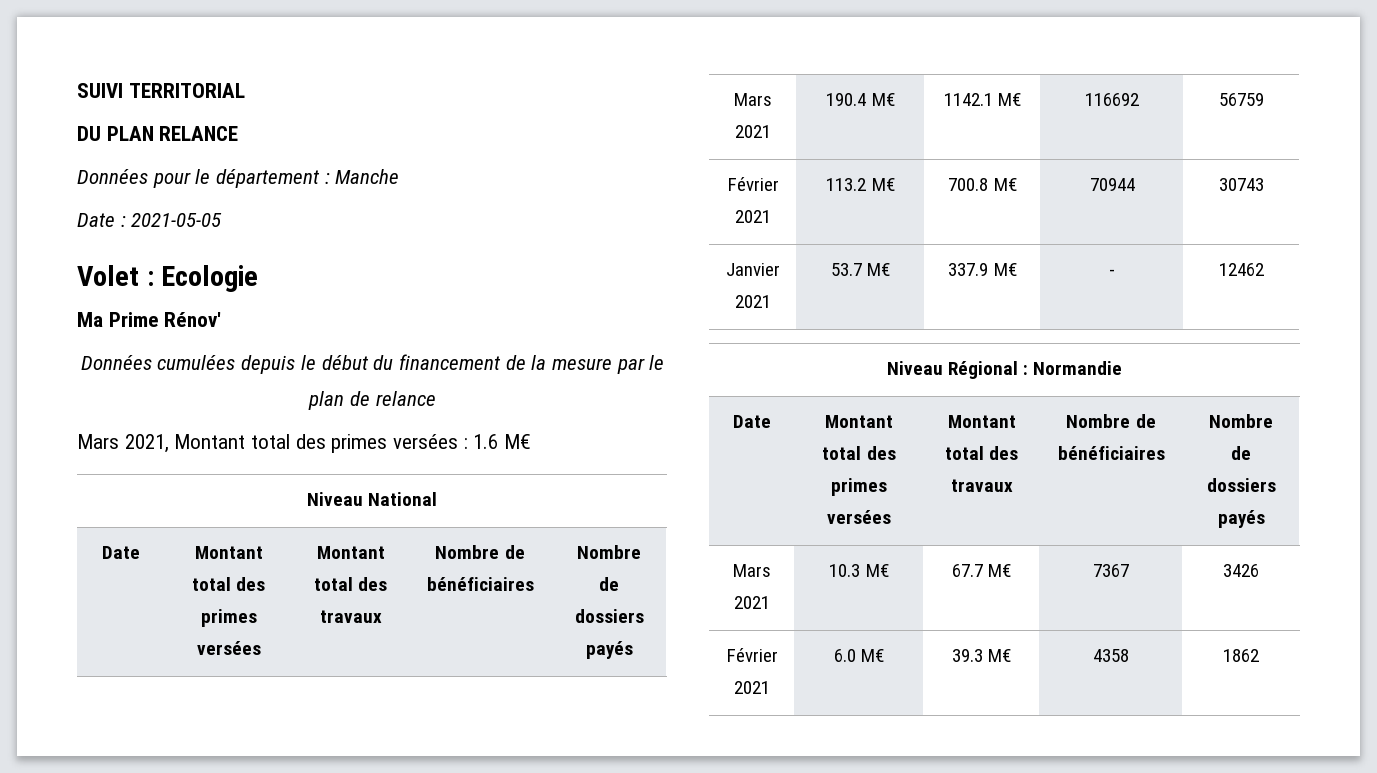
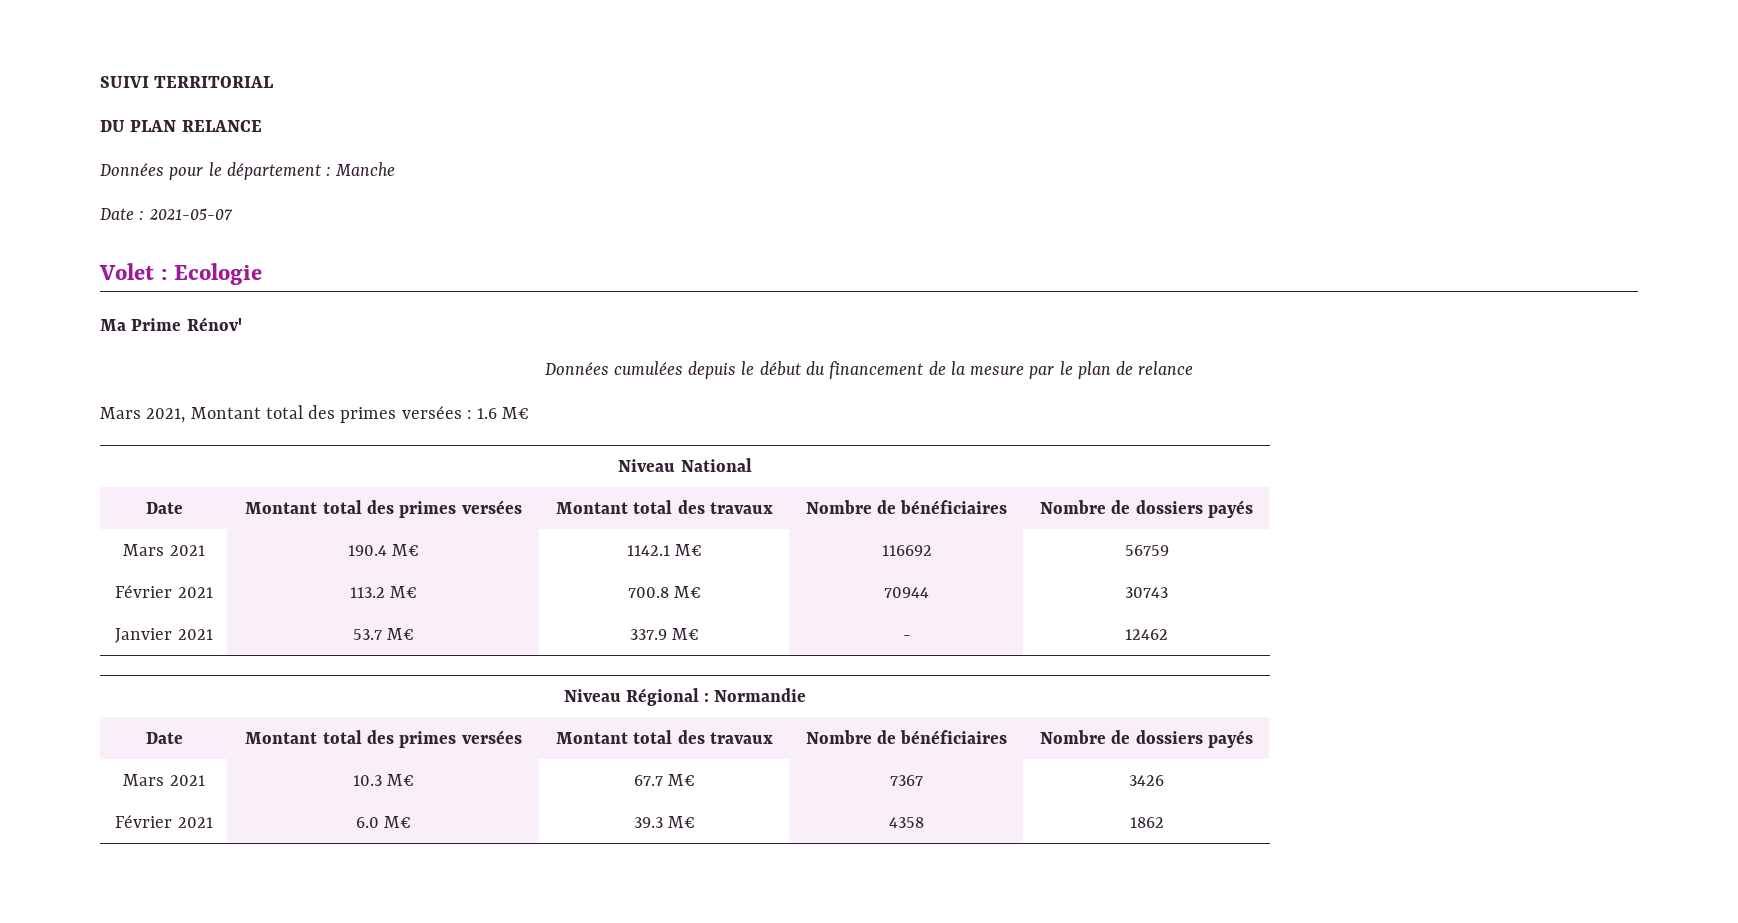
[131,213,223,227] 2021-05-05 -> [148,208,233,220] 2021-05-07

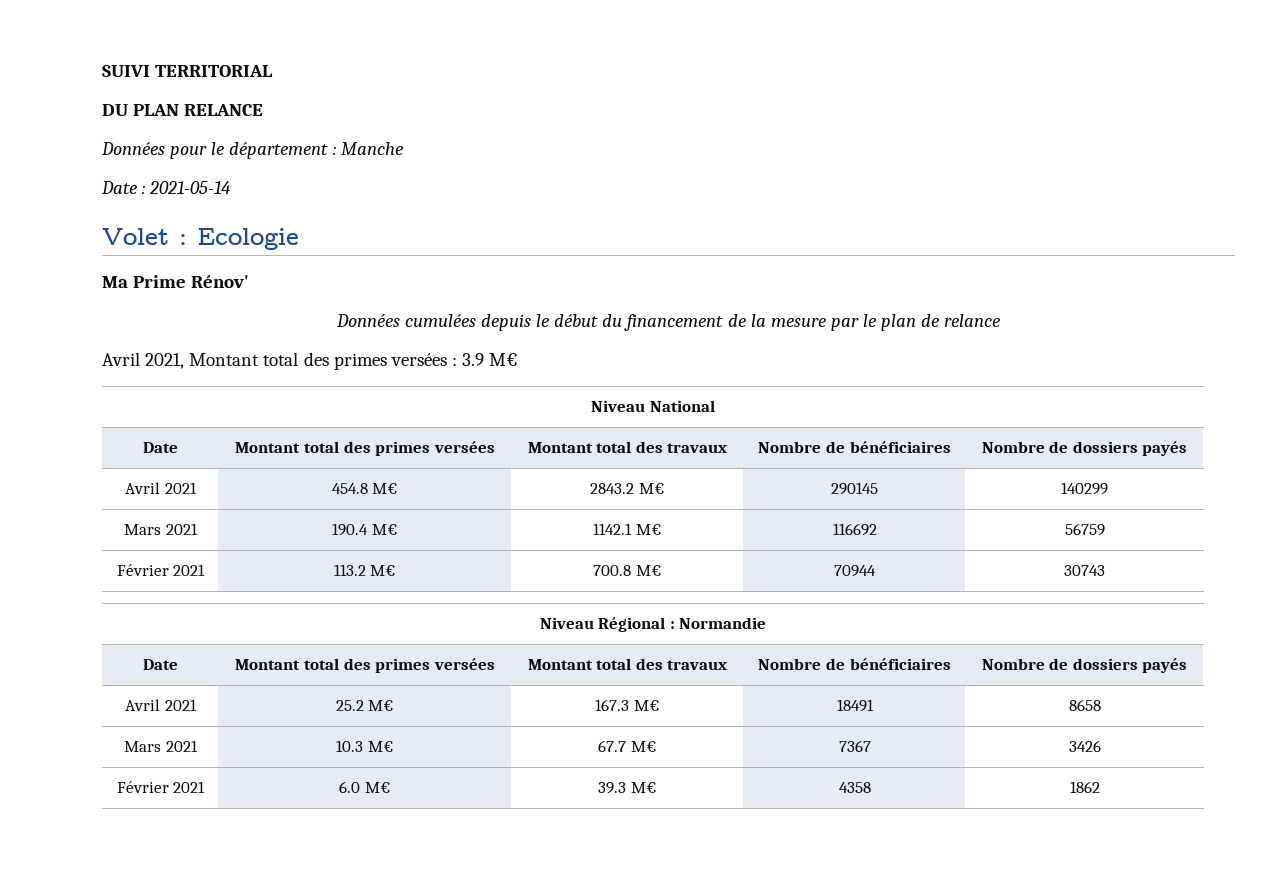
[148,208,233,220] 2021-05-07 -> [149,181,231,194] 2021-05-14
[100,407,141,419] Mars -> [102,352,140,366] Avril
[477,408,498,419] 1.6 -> [462,353,485,366] 3.9
(1253, 509) none -> [125,482,197,494] [331,483,399,494] [590,483,665,494] [831,482,878,495] [1061,482,1108,495] // Avril 2021 | 454.8 M€ | 2843.2 M€ | 290145 | 140299
[115,628,213,643] [352,628,415,640] [629,628,700,640] [902,635,911,640] [1125,629,1168,640] // Janvier 2021 | 53.7 M€ | 337.9 M€ | - | 12462 -> (1105, 570) none
(1253, 739) none -> [125,699,197,711] [335,700,395,711] [595,699,660,711] [836,699,874,712] [1068,699,1101,711] // Avril 2021 | 25.2 M€ | 167.3 M€ | 18491 | 8658

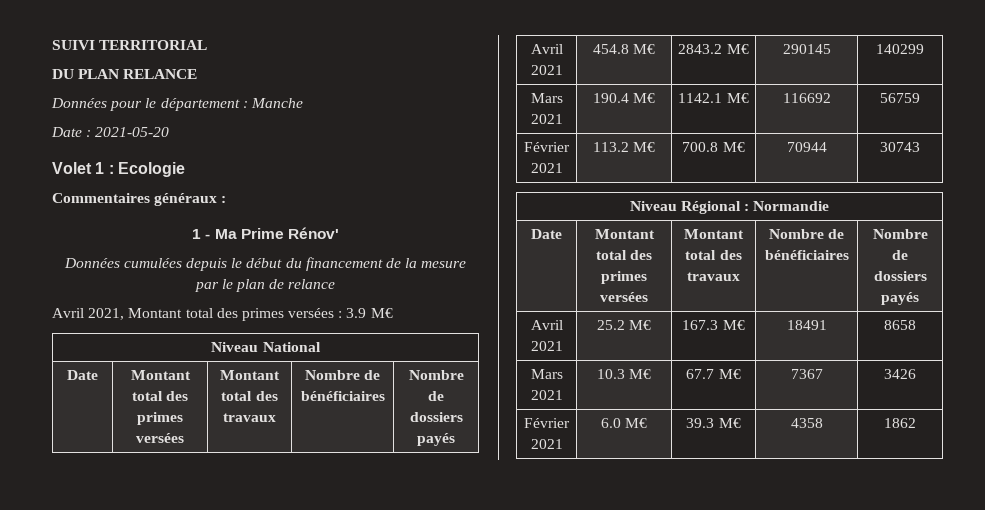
[149,181,231,194] 2021-05-14 -> [95,127,170,137] 2021-05-20
(169, 236) none -> [95,162,105,174] 1
(299, 239) none -> [52,193,227,206] [192,229,211,239] Commentaires généraux : // 1 -

